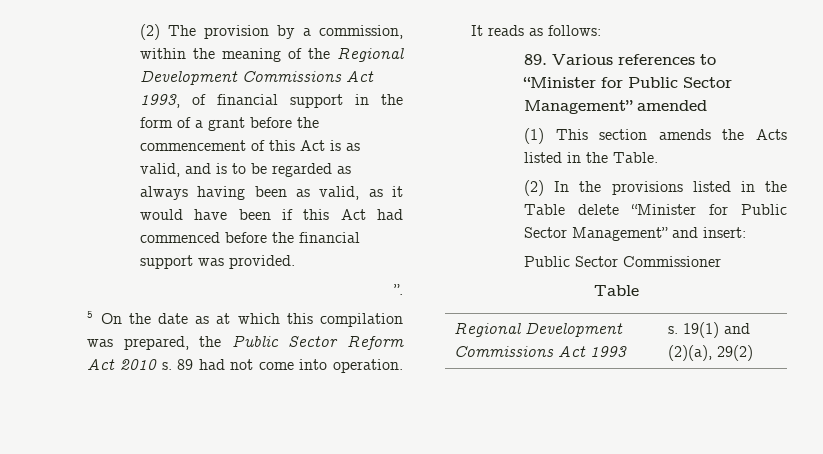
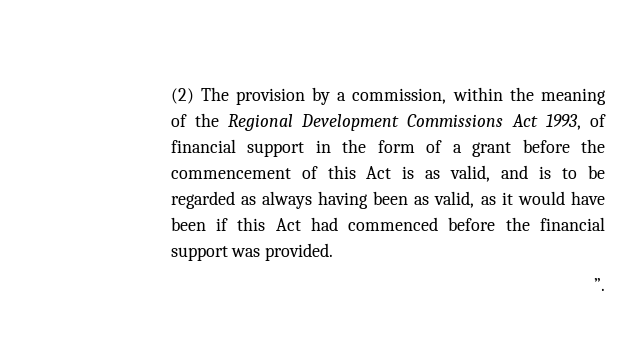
[87,311,403,327] [87,335,404,350] [87,359,403,373] [471,25,602,36] [524,54,717,65] [523,77,733,88] [524,100,708,114] [524,128,787,144] [524,152,659,163] [524,180,787,196] [524,204,787,215] [524,227,747,241] [524,256,722,267] [593,285,639,296] [453,322,623,337] [453,346,627,357] [667,322,750,338] [667,345,753,361] // 5 On the date as at which this compilation was prepared, the Public Sector Reform Act 2010 s. 89 had not come into operation. It reads as follows: // 89. Various references to “Minister for Public Sector Management” amended // (1) This section amends the Acts listed in the Table. // (2) In the provisions listed in the Table delete “Minister for Public Sector Management” and insert: // Public Sector Commissioner // Table // Regional Development Commissions Act 1993 | s. 19(1) and (2)(a), 29(2) -> (605, 284) none

